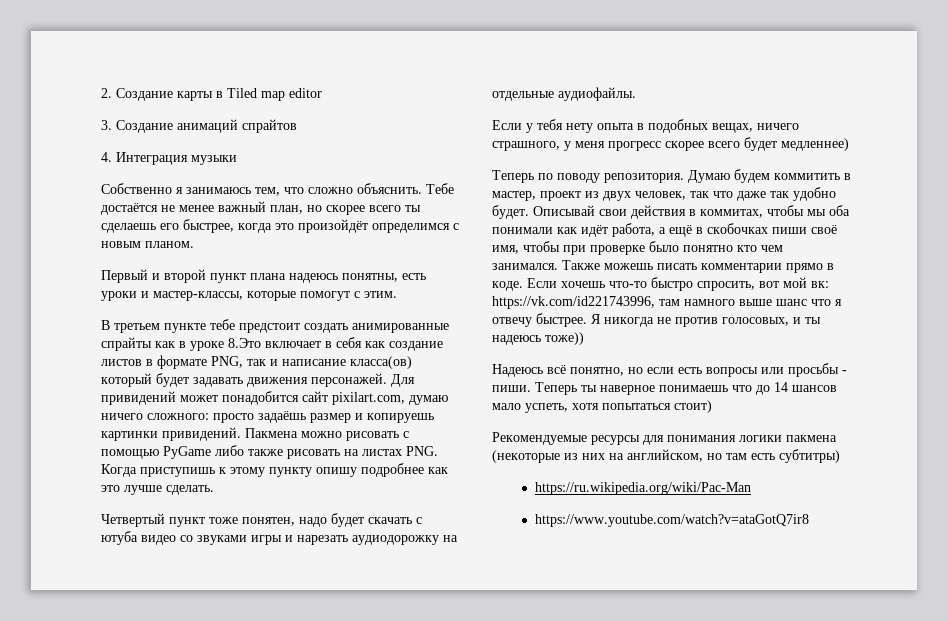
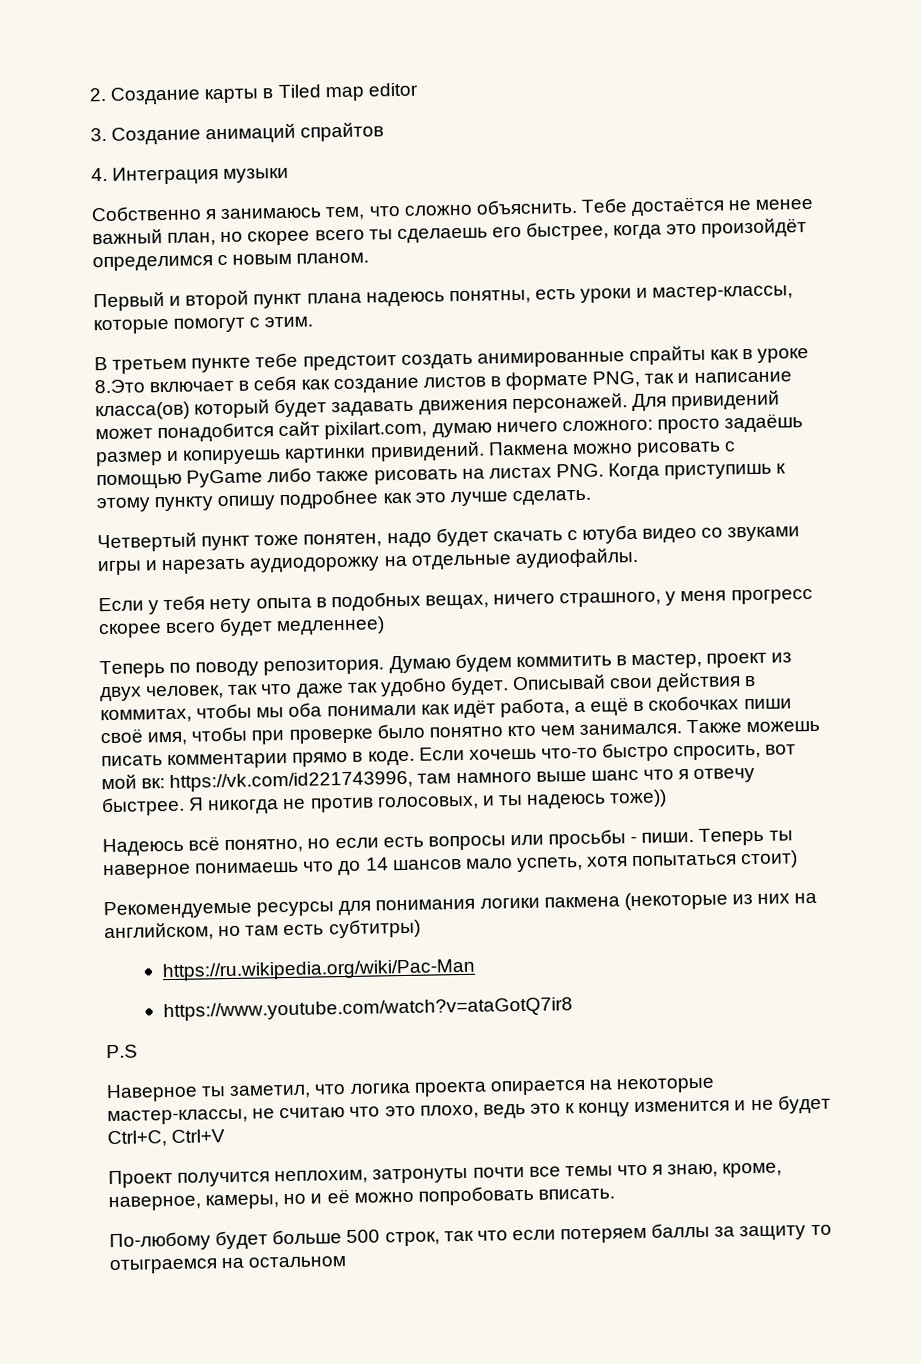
(809, 520) none -> [106,1044,138,1059] [106,1077,716,1103] [107,1094,831,1126] [107,1129,226,1148] [108,1162,783,1189] [108,1185,615,1212] [109,1222,832,1252] [109,1256,347,1275] // P.S // Наверное ты заметил, что логика проекта опирается на некоторые мастер-классы, не считаю что это плохо, ведь это к концу изменится и не будет Ctrl+C, Ctrl+V // Проект получится неплохим, затронуты почти все темы что я знаю, кроме, наверное, камеры, но и её можно попробовать вписать. // По-любому будет больше 500 строк, так что если потеряем баллы за защиту то отыграемся на остальном

